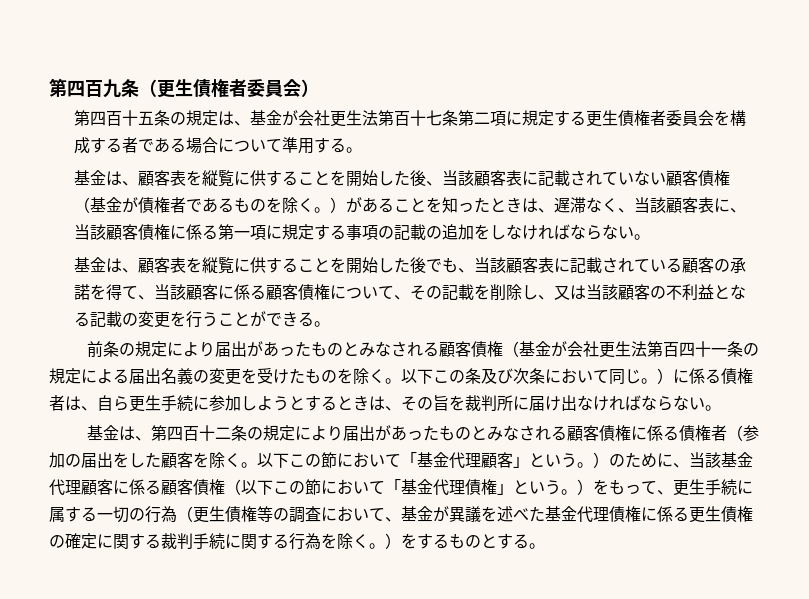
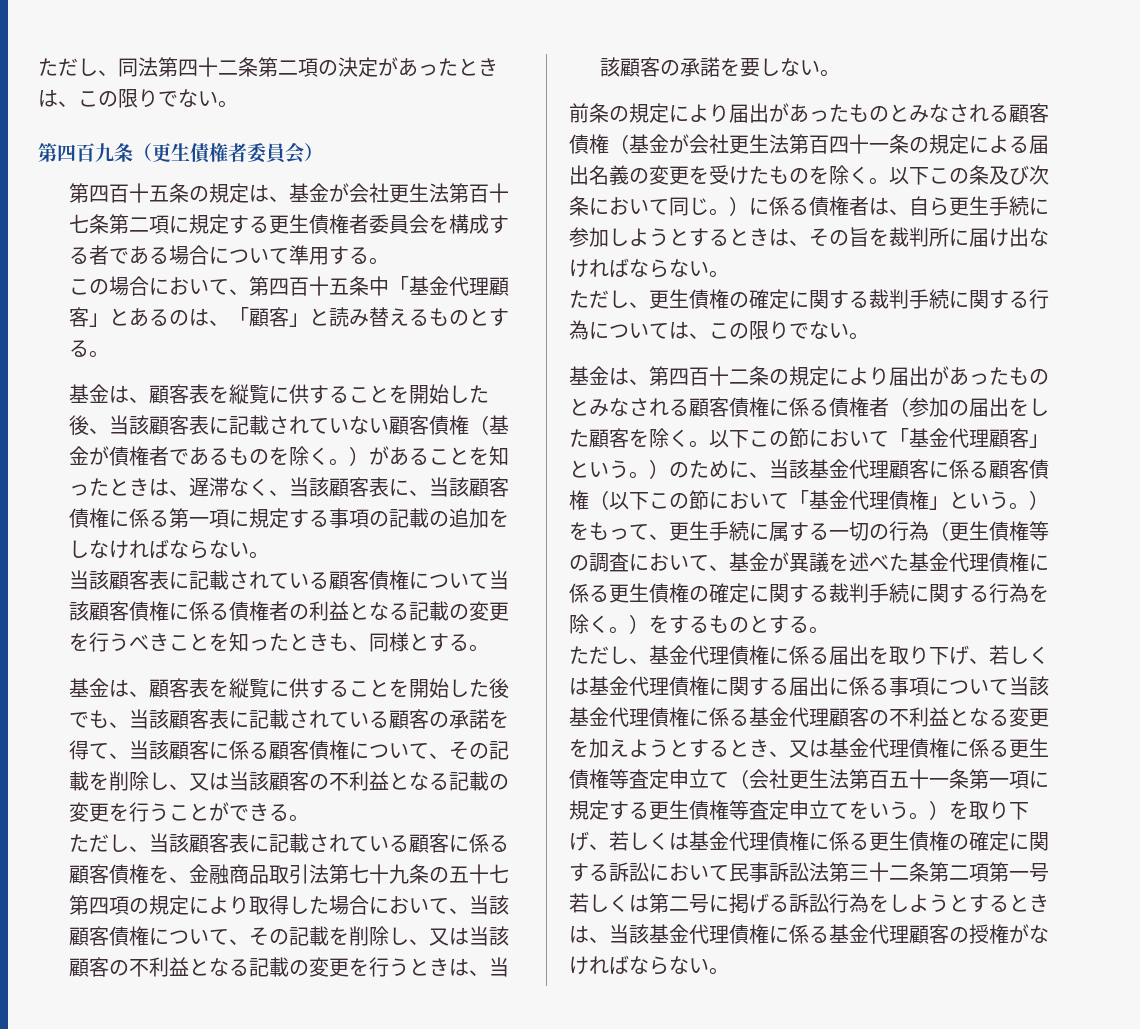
(49, 87) none -> [38,57,498,77] [38,88,238,108] ただし、同法第四十二条第二項の決定があったときは、この限りでない。 //
(363, 150) none -> [68,276,509,296] [68,307,509,327] [68,340,109,358] // この場合において、第四百十五条中「基金代理顧客」とあるのは、「顧客」と読み替えるものとする。
(651, 237) none -> [68,570,509,590] [68,601,509,621] [68,632,489,652] // 当該顧客表に記載されている顧客債権について当該顧客債権に係る債権者の利益となる記載の変更を行うべきことを知ったときも、同様とする。
(331, 324) none -> [68,833,509,853] [68,864,509,884] [68,895,509,915] [68,926,509,946] [68,957,509,977] [599,57,840,77] // ただし、当該顧客表に記載されている顧客に係る顧客債権を、金融商品取引法第七十九条の五十七第四項の規定により取得した場合において、当該顧客債権について、その記載を削除し、又は当該顧客の不利益となる記載の変更を行うときは、当該顧客の承諾を要しない。
(721, 408) none -> [569,289,1049,309] [569,320,869,340] // ただし、更生債権の確定に関する裁判手続に関する行為については、この限りでない。
(545, 546) none -> [569,645,1049,665] [569,676,1049,696] [569,707,1049,727] [569,738,1049,758] [569,769,1049,789] [569,800,1029,820] [569,831,1049,851] [569,862,1049,882] [569,893,1049,914] [569,924,1049,944] [569,955,729,975] // ただし、基金代理債権に係る届出を取り下げ、若しくは基金代理債権に関する届出に係る事項について当該基金代理債権に係る基金代理顧客の不利益となる変更を加えようとするとき、又は基金代理債権に係る更生債権等査定申立て（会社更生法第百五十一条第一項に規定する更生債権等査定申立てをいう。）を取り下げ、若しくは基金代理債権に係る更生債権の確定に関する訴訟において民事訴訟法第三十二条第二項第一号若しくは第二号に掲げる訴訟行為をしようとするときは、当該基金代理債権に係る基金代理顧客の授権がなければならない。

